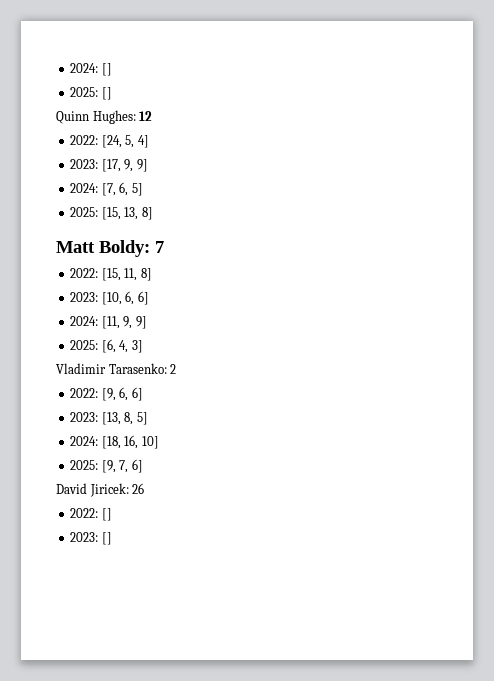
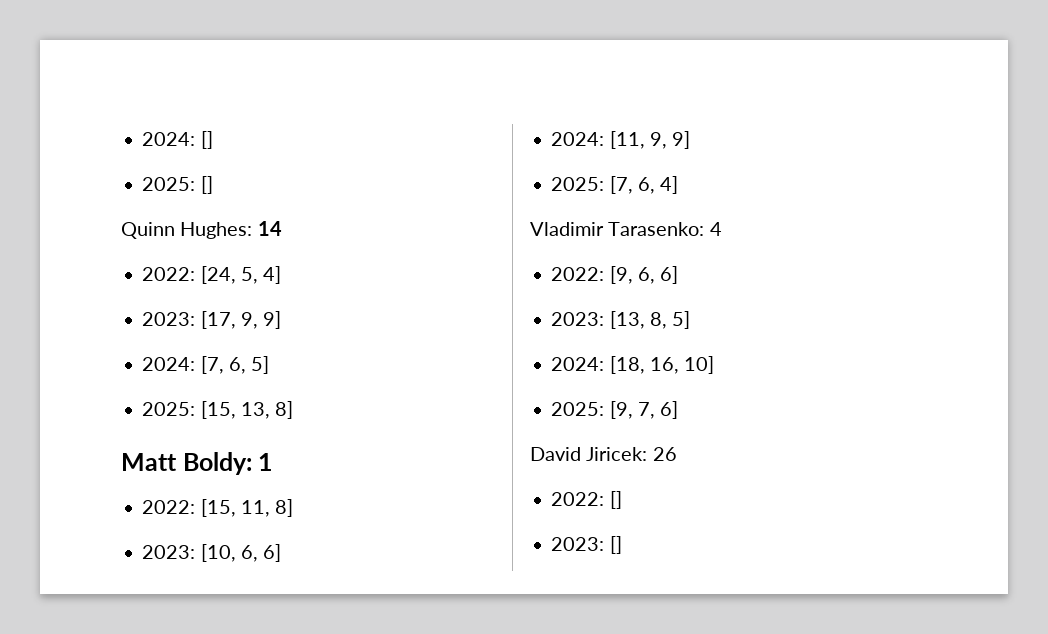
[139,111,153,121] 12 -> [257,221,282,236] 14
[155,241,164,253] 7 -> [258,453,274,471] 1
[101,339,143,353] [6, 4, 3] -> [609,176,679,194] [7, 6, 4]
[170,364,177,374] 2 -> [709,222,722,236] 4

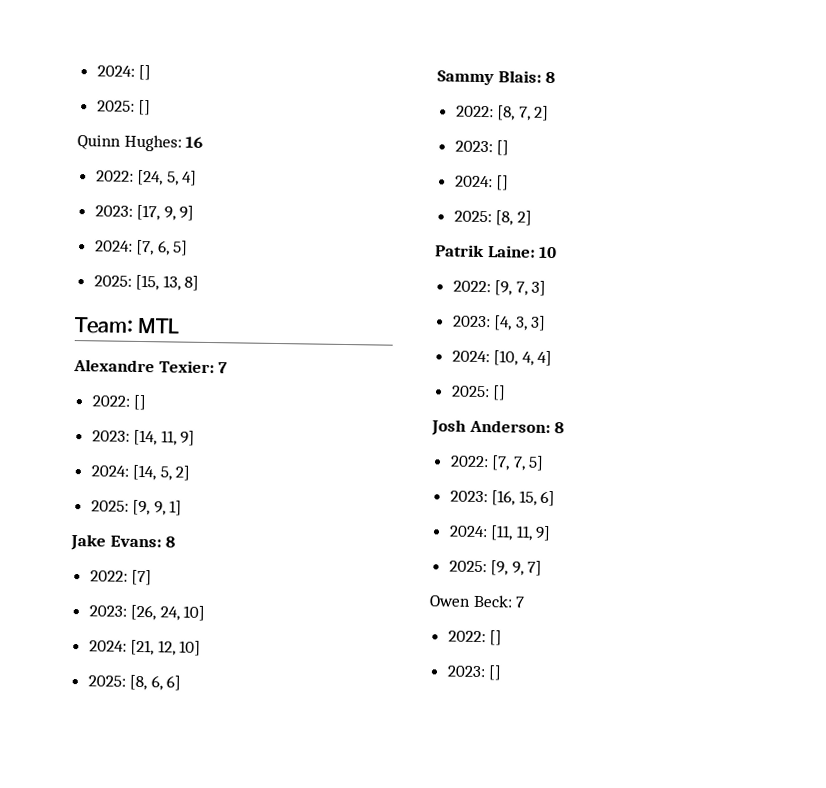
[257,221,282,236] 14 -> [185,136,204,148] 16
[121,452,274,475] [142,499,294,517] [142,544,258,562] Matt Boldy: 1 // 2022: [15, 11, 8] // 2023: [10, 6, -> [74,317,181,334] [73,359,229,374] [91,394,147,411] [91,429,196,446] [90,464,191,481] [90,499,183,516] [70,533,176,551] [89,569,153,586] [88,604,206,621] [88,639,202,656] [87,674,182,691] [437,70,556,86] [455,105,550,121] [454,140,510,156] [454,175,510,191] [453,210,532,226] [435,244,558,259] [452,280,547,296] [451,315,547,331] [451,350,553,367] [450,385,507,401] [431,419,565,436] [449,455,545,471] [449,490,537,506] Team: MTL // Alexandre Texier: 7 // 2022: [] // 2023: [14, 11, 9] // 2024: [14, 5, 2] // 2025: [9, 9, 1] // Jake Evans: 8 // 2022: [7] // 2023: [26, 24, 10] // 2024: [21, 12, 10] // 2025: [8, 6, 6] // Sammy Blais: 8 // 2022: [8, 7, 2] // 2023: [] // 2024: [] // 2025: [8, 2] // Patrik Laine: 10 // 2022: [9, 7, 3] // 2023: [4, 3, 3] // 2024: [10, 4, 4] // 2025: [] // Josh Anderson: 8 // 2022: [7, 7, 5] // 2023: [16, 15,
[649,132,667,149] 9, -> [515,525,533,541] 11,
[609,176,679,194] [530,222,722,236] [551,266,679,284] [551,311,691,329] [551,356,715,374] [551,401,679,419] [530,447,677,461] [7, 6, 4] // Vladimir Tarasenko: 4 // 2022: [9, 6, 6] // 2023: [13, 8, 5] // 2024: [18, 16, 10] // 2025: [9, 7, 6] // David Jiricek: 26 -> [490,560,543,576] [429,594,526,608] [9, 9, 7] // Owen Beck: 7

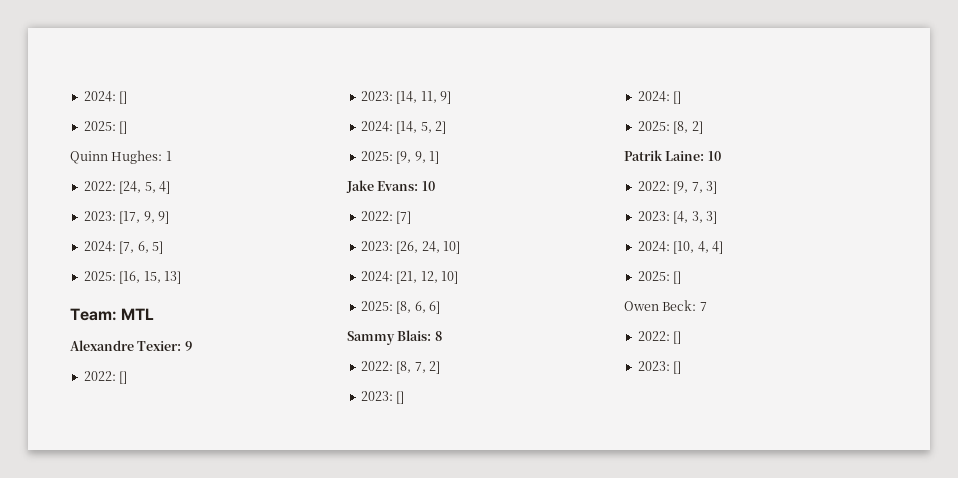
[185,136,204,148] 16 -> [165,151,172,161] 1
[135,274,200,291] [15, 13, 8] -> [119,271,181,284] [16, 15, 13]
[218,362,229,374] 7 -> [184,341,192,351] 9
[165,536,176,548] 8 -> [421,181,435,191] 10
[431,419,565,436] [449,455,545,471] [449,490,556,507] [448,525,552,542] [448,560,543,576] // Josh Anderson: 8 // 2022: [7, 7, 5] // 2023: [16, 15, 6] // 2024: [11, 11, 9] // 2025: [9, 9, 7] -> (682, 277) none

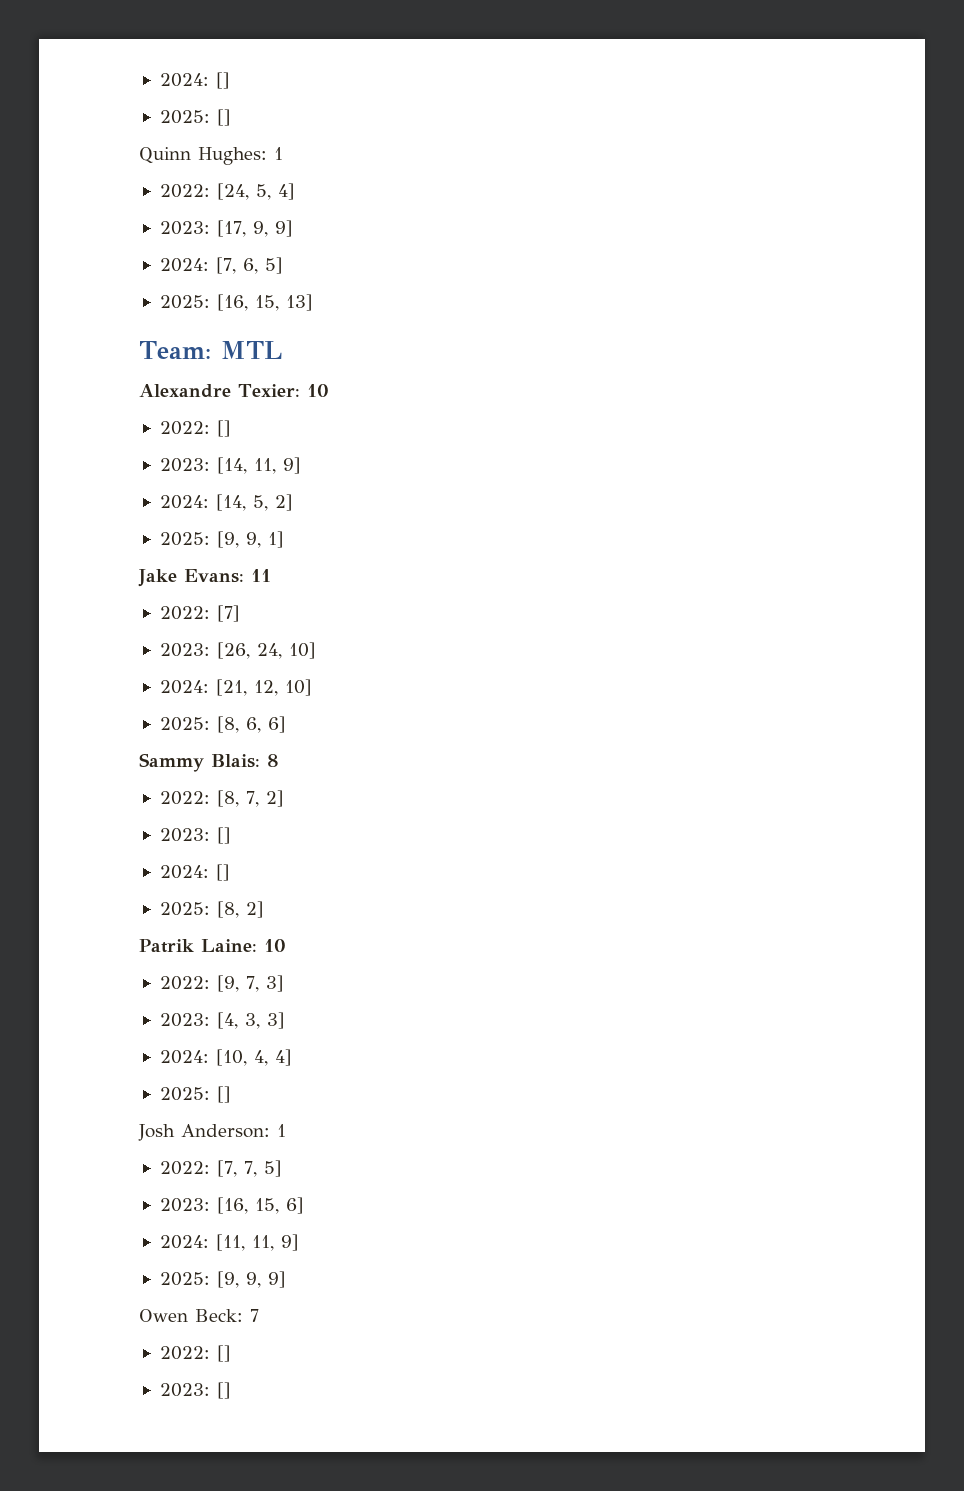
[184,341,192,351] 9 -> [306,384,329,397] 10
[421,181,435,191] 10 -> [251,569,271,582] 11
(682, 277) none -> [138,1124,286,1141] [159,1160,282,1177] [159,1197,304,1214] [159,1234,299,1251] [159,1271,286,1288] // Josh Anderson: 1 // 2022: [7, 7, 5] // 2023: [16, 15, 6] // 2024: [11, 11, 9] // 2025: [9, 9, 9]

